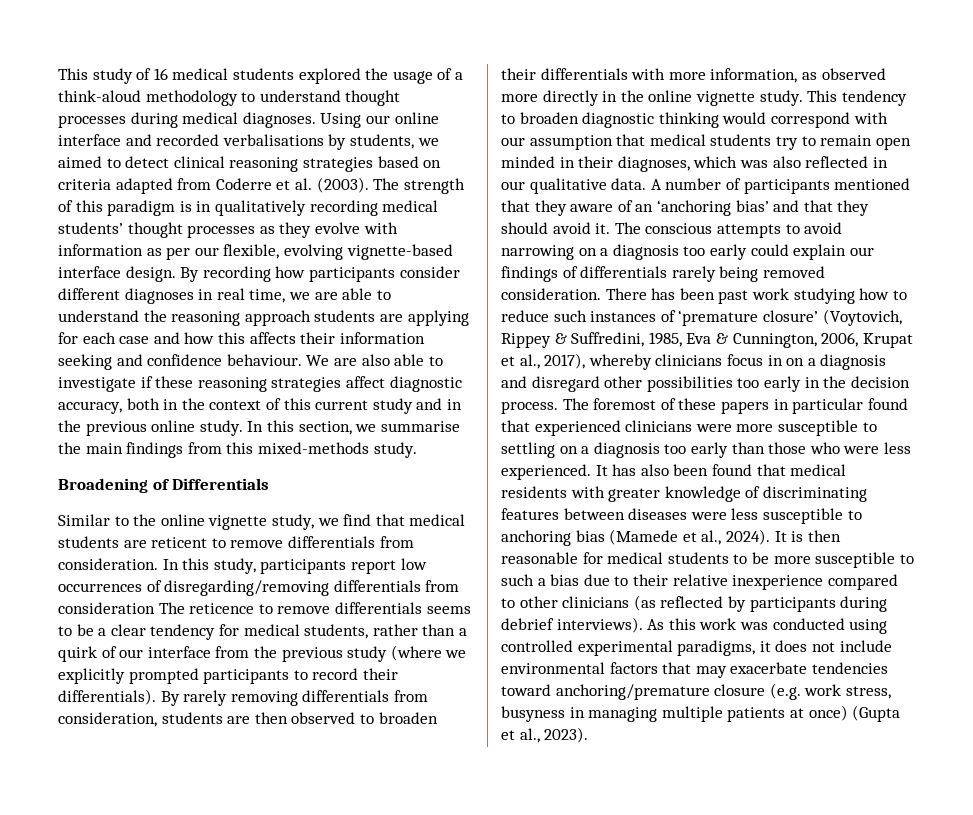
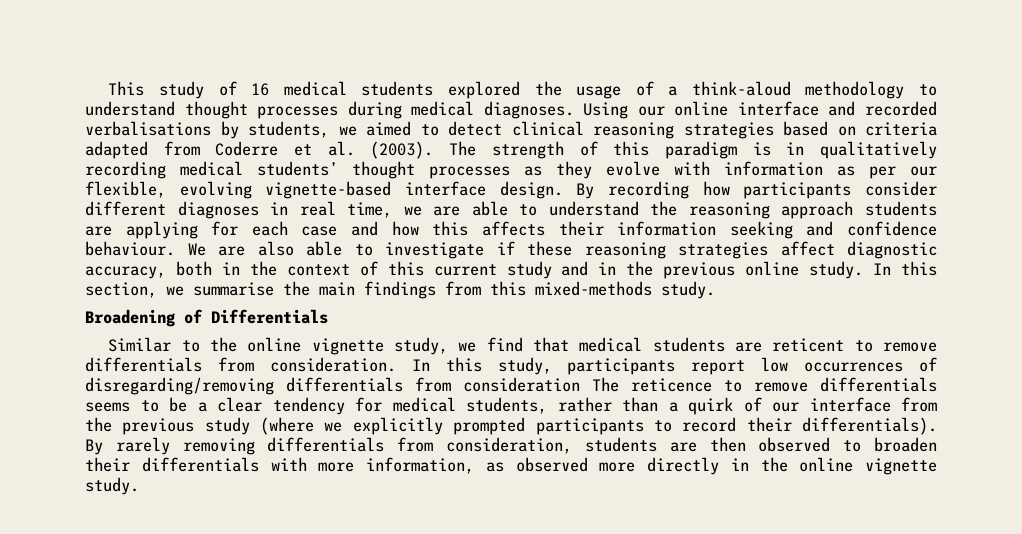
[807,90,907,106] [501,112,888,128] [501,134,911,150] [501,156,888,172] [501,178,911,194] [501,200,870,216] [501,222,843,238] [501,244,874,260] [501,266,825,282] [501,288,907,304] [501,309,902,326] [501,332,913,348] [501,353,887,370] [501,376,910,392] [501,398,908,414] [501,420,877,436] [501,442,911,458] [501,464,847,480] [501,486,867,502] [501,508,862,524] [501,529,841,546] [501,552,914,568] [501,574,898,590] [501,595,888,612] [501,617,888,634] [501,640,892,656] [501,662,888,678] [501,683,891,700] [501,705,901,722] [501,727,589,743] This tendency to broaden diagnostic thinking would correspond with our assumption that medical students try to remain open minded in their diagnoses, which was also reflected in our qualitative data. A number of participants mentioned that they aware of an ‘anchoring bias’ and that they should avoid it. The conscious attempts to avoid narrowing on a diagnosis too early could explain our findings of differentials rarely being removed consideration. There has been past work studying how to reduce such instances of ‘premature closure’ (Voytovich, Rippey & Suffredini, 1985, Eva & Cunnington, 2006, Krupat et al., 2017), whereby clinicians focus in on a diagnosis and disregard other possibilities too early in the decision process. The foremost of these papers in particular found that experienced clinicians were more susceptible to settling on a diagnosis too early than those who were less experienced. It has also been found that medical residents with greater knowledge of discriminating features between diseases were less susceptible to anchoring bias (Mamede et al., 2024). It is then reasonable for medical students to be more susceptible to such a bias due to their relative inexperience compared to other clinicians (as reflected by participants during debrief interviews). As this work was conducted using controlled experimental paradigms, it does not include environmental factors that may exacerbate tendencies toward anchoring/premature closure (e.g. work stress, busyness in managing multiple patients at once) (Gupta et al., 2023). -> (139, 486) none

